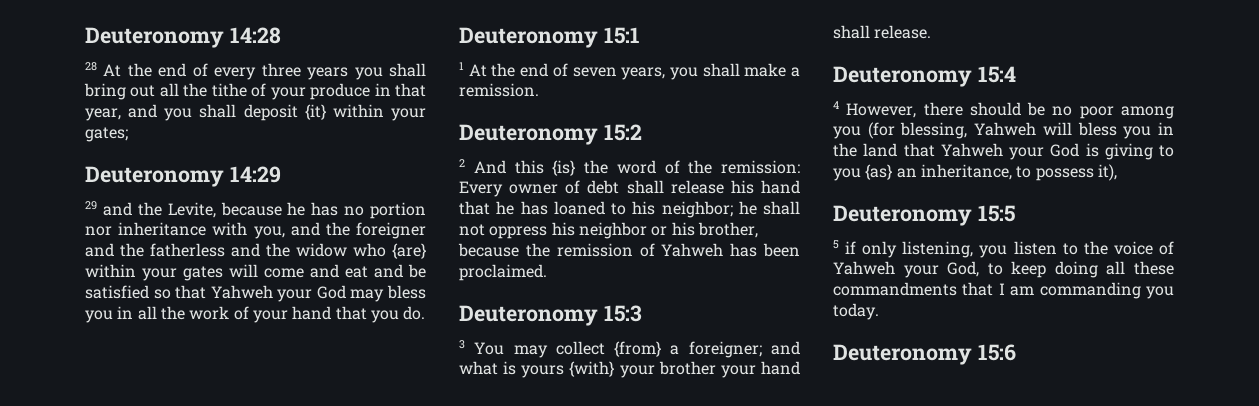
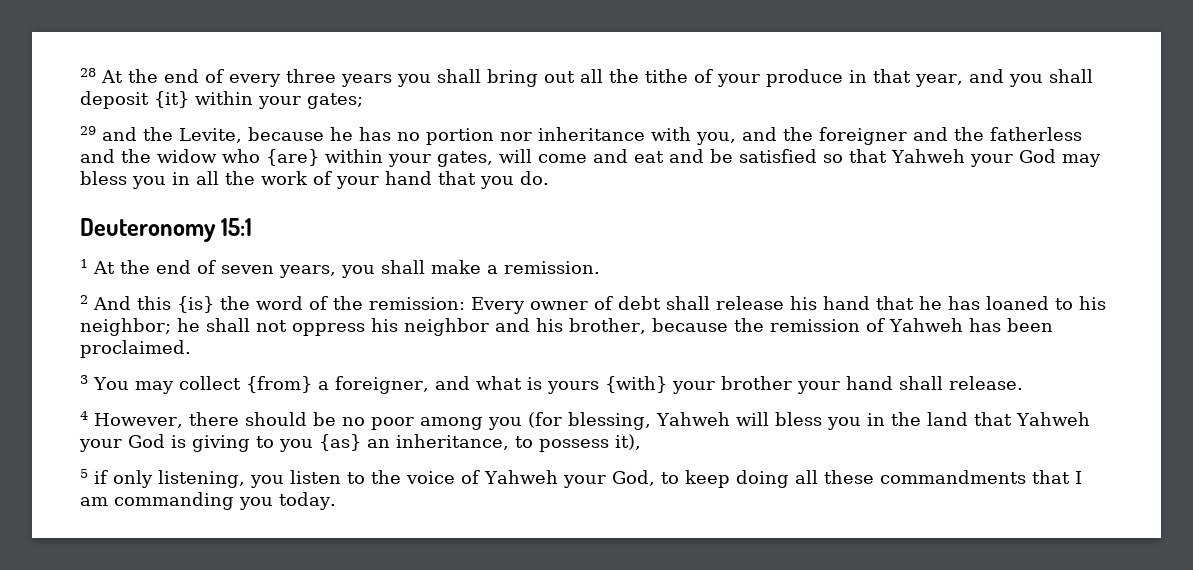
[85,27,281,48] Deuteronomy 14:28 // -> (80, 72) none
[85,166,281,187] // Deuteronomy 14:29 -> (363, 101) none
[183,266,223,281] gates -> [437,151,493,167] gates,
[459,124,642,145] // Deuteronomy 15:2 -> (600, 267) none
[651,226,668,236] or -> [495,318,530,332] and
[459,305,642,326] // Deuteronomy 15:3 -> (191, 349) none
[688,341,762,358] foreigner; -> [334,376,429,394] foreigner,
[833,66,1016,87] // Deuteronomy 15:4 -> (1023, 383) none
[833,205,1015,226] // Deuteronomy 15:5 -> (641, 442) none
[833,344,1016,365] // Deuteronomy 15:6 -> (336, 501) none

